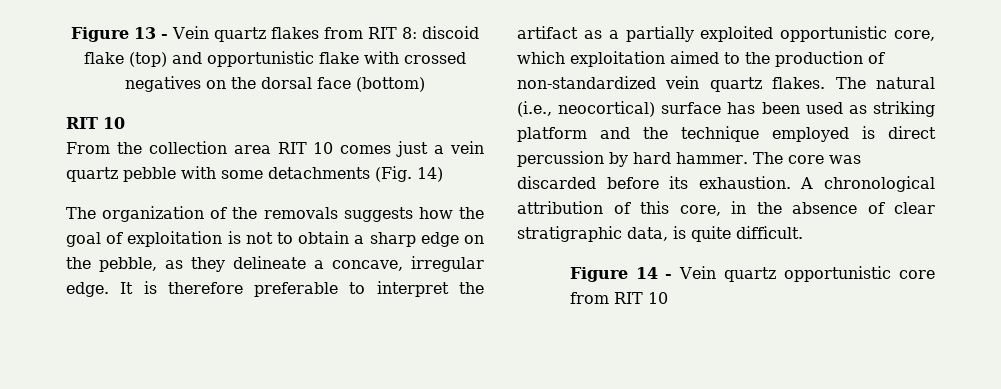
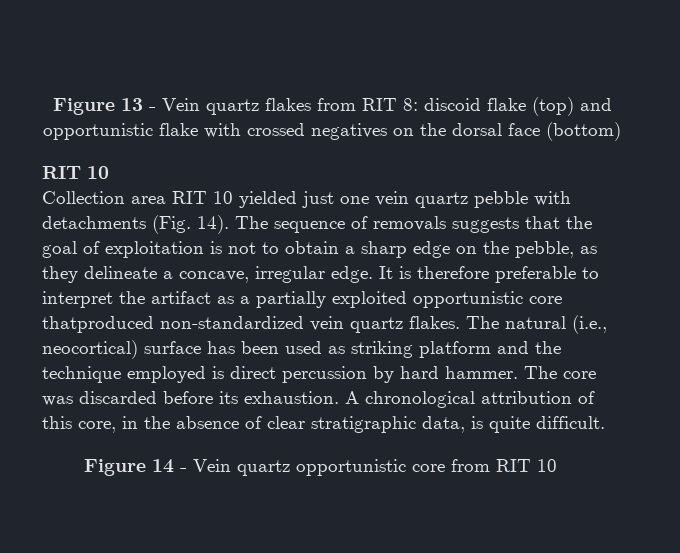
[66,141,445,157] From the collection area RIT 10 comes just a -> [42,191,369,208] Collection area RIT 10 yielded just one
[221,170,263,179] some -> (571, 198) none
[417,167,443,182] [66,206,258,222] 14) // The organization of the -> [197,215,368,234] 14). The sequence of
[418,207,453,219] how -> [525,216,560,229] that
[894,30,935,41] [517,51,885,67] core, which exploitation aimed to the production of -> [529,296,562,304] [42,316,154,333] core thatproduced

